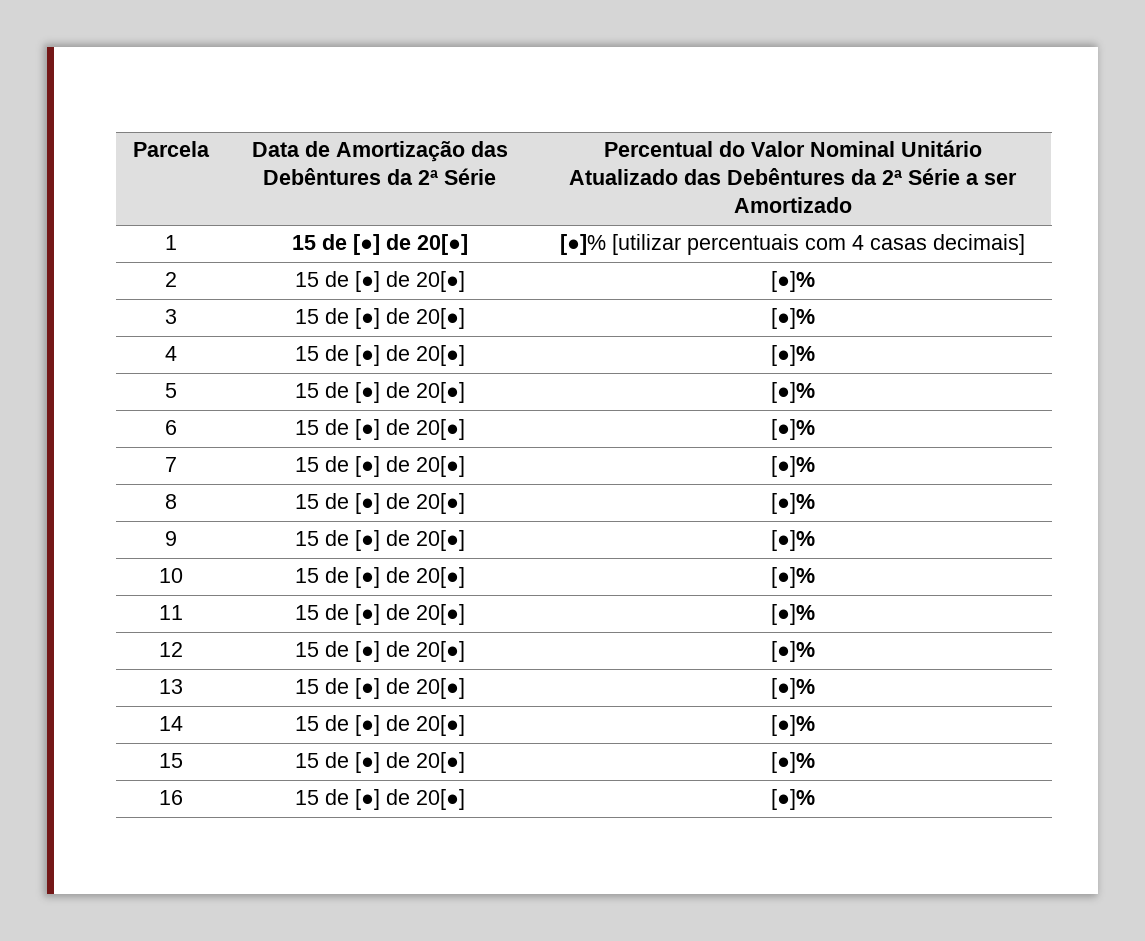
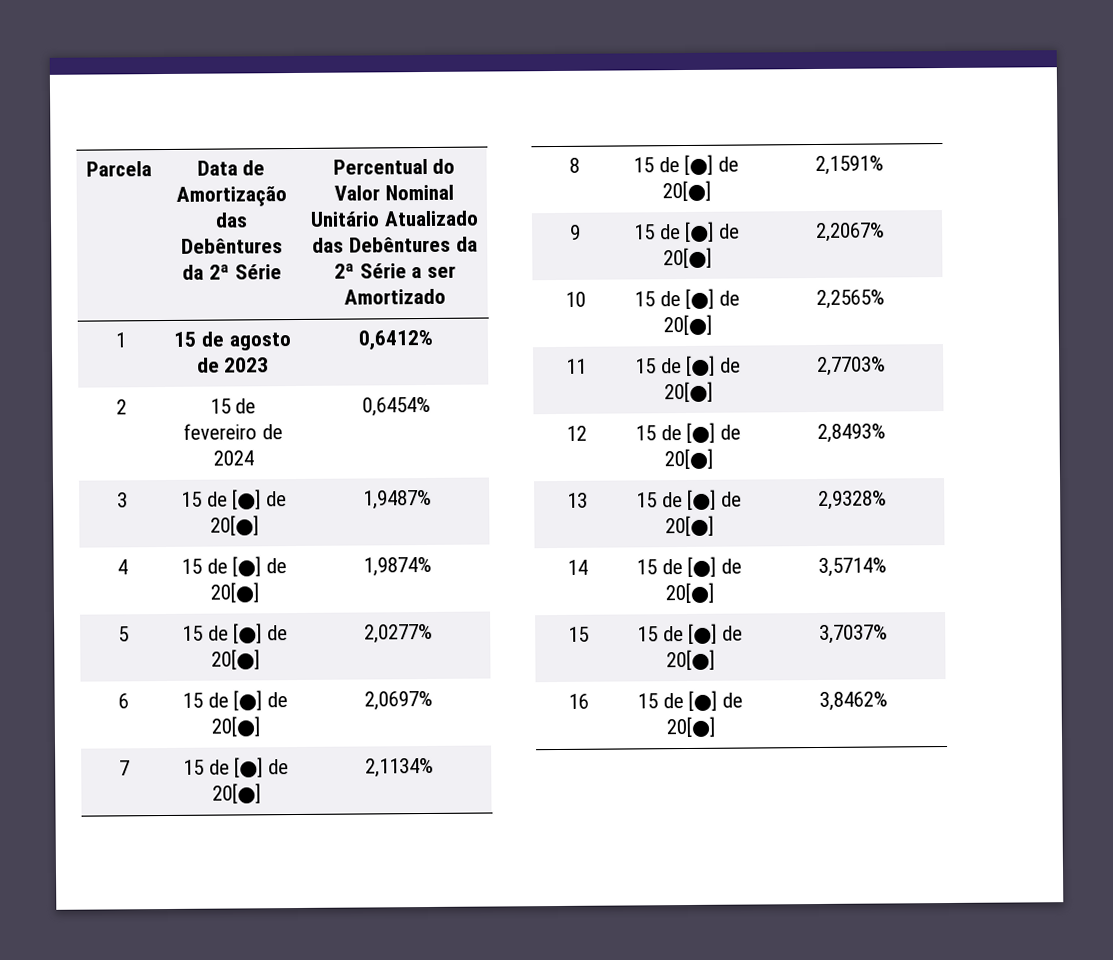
[352,234,468,255] [560,234,1025,255] [●] de 20[●] | [●]% [utilizar percentuais com 4 casas decimais] -> [228,332,291,351] [196,357,270,373] [357,329,433,351] agosto de 2023 | 0,6412%
[354,271,465,292] [770,271,815,292] [●] de 20[●] | [●]% -> [183,423,283,440] [212,450,254,466] [361,396,431,417] fevereiro de 2024 | 0,6454%
[770,308,815,329] [●]% -> [362,489,432,510] 1,9487%
[770,345,815,366] [●]% -> [362,556,432,577] 1,9874%
[770,382,815,403] [●]% -> [363,623,433,644] 2,0277%
[770,419,815,440] [●]% -> [363,690,433,711] 2,0697%
[770,456,815,477] [●]% -> [364,757,434,778] 2,1134%
[770,493,815,514] [●]% -> [814,155,884,176] 2,1591%
[770,530,815,551] [●]% -> [815,222,885,243] 2,2067%
[770,567,815,588] [●]% -> [815,289,885,310] 2,2565%
[770,604,815,625] [●]% -> [816,356,886,377] 2,7703%
[770,641,815,662] [●]% -> [816,423,886,444] 2,8493%
[770,678,815,699] [●]% -> [817,490,887,510] 2,9328%
[770,715,815,736] [●]% -> [817,557,887,577] 3,5714%
[770,752,815,773] [●]% -> [818,624,888,644] 3,7037%
[770,789,815,810] [●]% -> [818,691,888,711] 3,8462%

